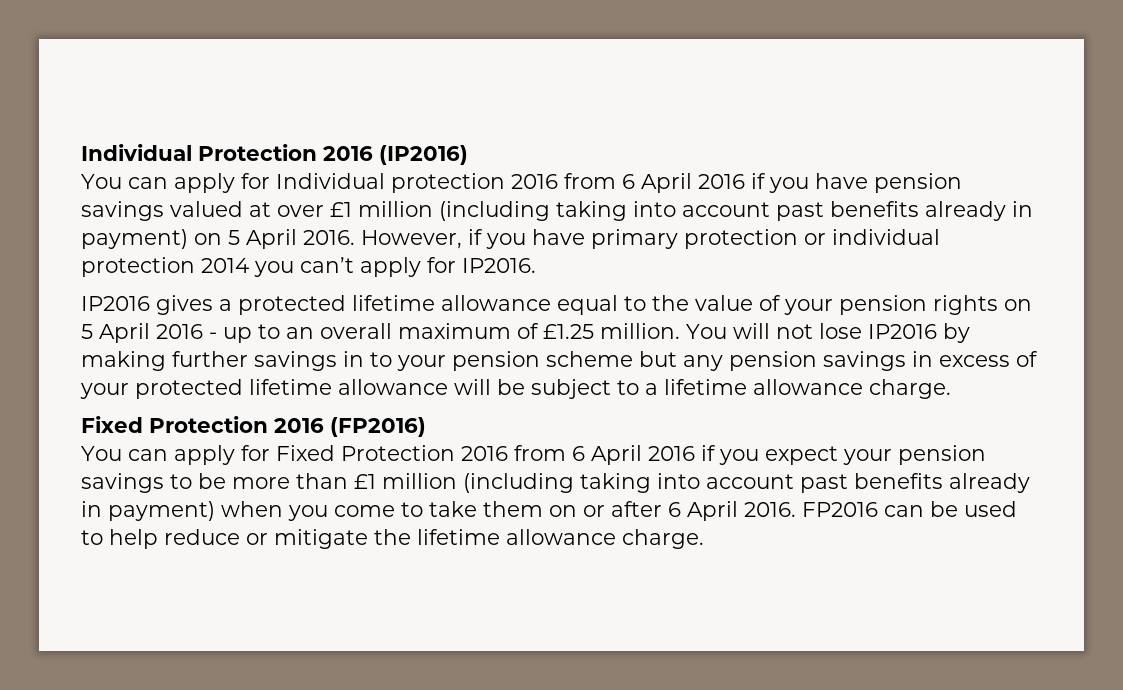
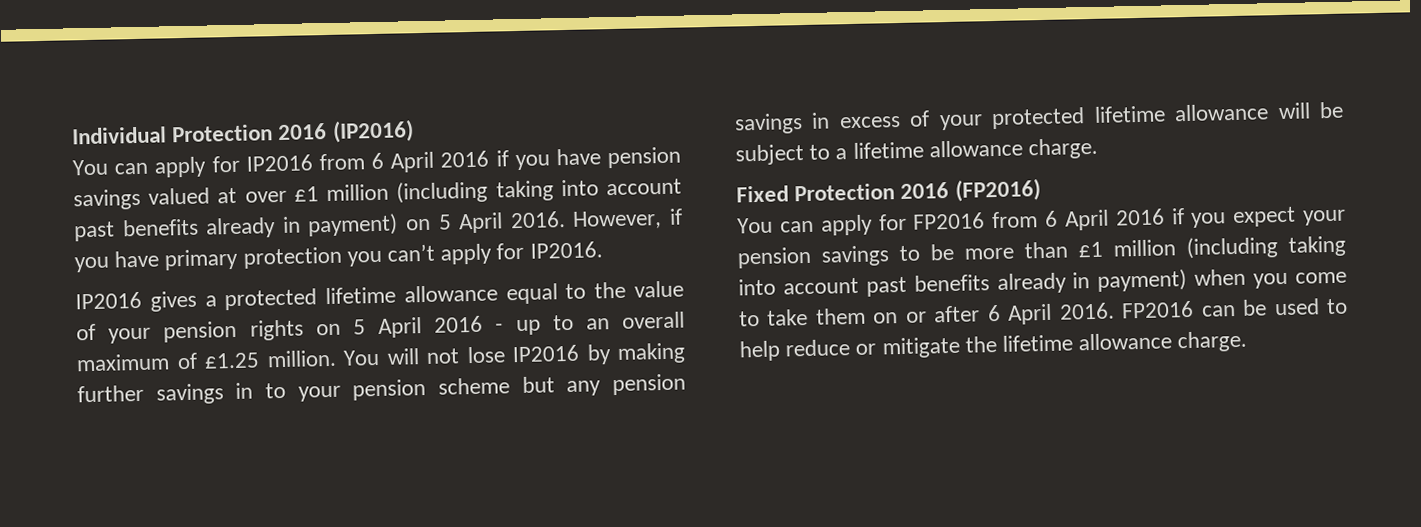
[276,173,558,193] Individual protection 2016 -> [245,154,313,172] IP2016
[804,229,940,245] [81,257,249,277] or individual protection 2014 -> (342, 257) none
[276,445,508,461] Fixed Protection 2016 -> [913,212,986,230] FP2016

